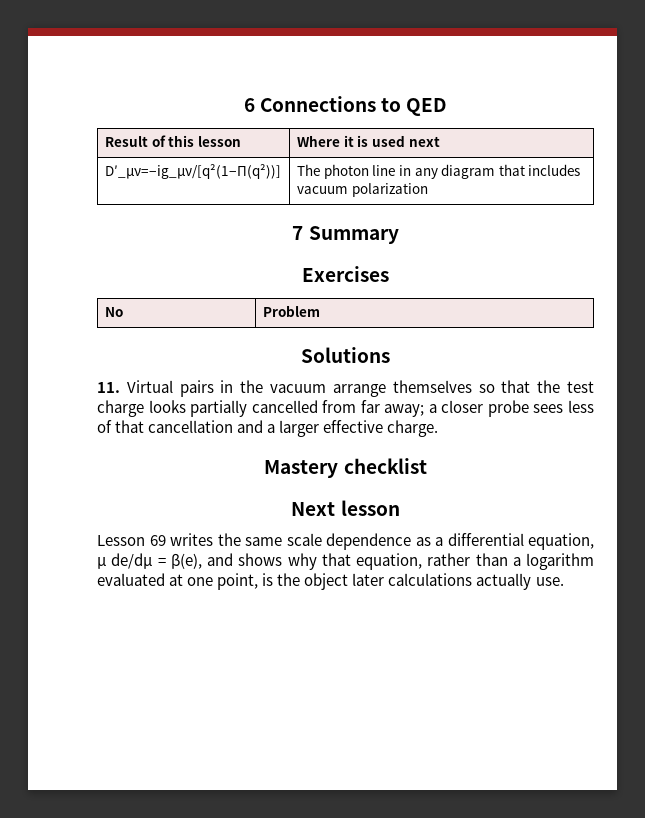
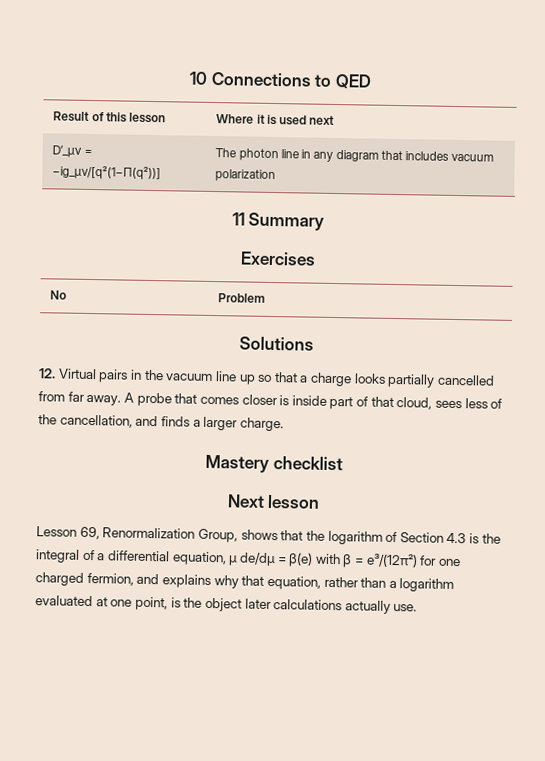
[243,98,255,112] 6 -> [189,71,209,85] 10
[104,164,281,179] D′_μν=−ig_μν/[q²(1−Π(q²))] -> [52,145,93,158] [52,165,162,181] D′_μν = −ig_μν/[q²(1−Π(q²))]
[292,226,304,240] 7 -> [231,212,245,226] 11
[97,382,120,393] 11. -> [39,368,56,379] 12.
[332,380,594,397] arrange themselves so that the test -> [214,371,309,385] line up so that a
[384,400,595,417] [97,420,264,433] away; a closer probe sees less of that cancellation and -> [86,392,503,410] [38,414,190,428] away. A probe that comes closer is inside part of that cloud, sees less of the cancellation, and finds
[323,420,384,433] effective -> (239, 423) none
[149,533,431,550] 69 writes the same scale dependence as -> [79,526,501,545] [35,549,95,563] 69, Renormalization Group, shows that the logarithm of Section 4.3 is the integral of
[170,553,283,569] β(e), and shows -> [288,552,462,568] [35,572,211,589] β(e) with β = e³/(12π²) for one charged fermion, and explains

